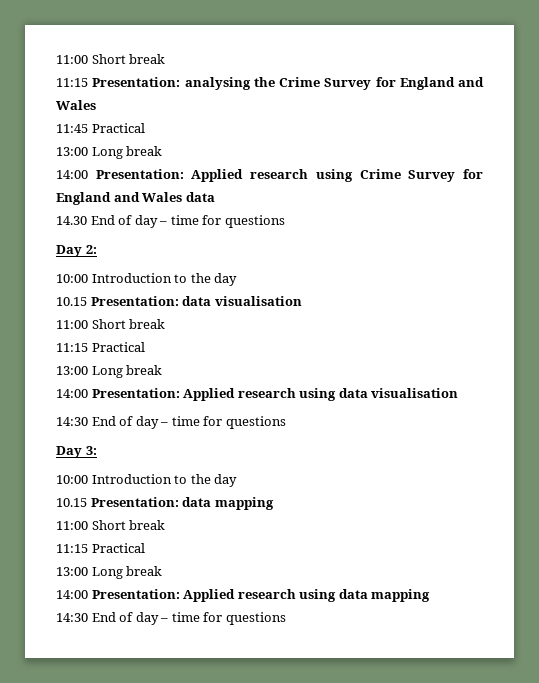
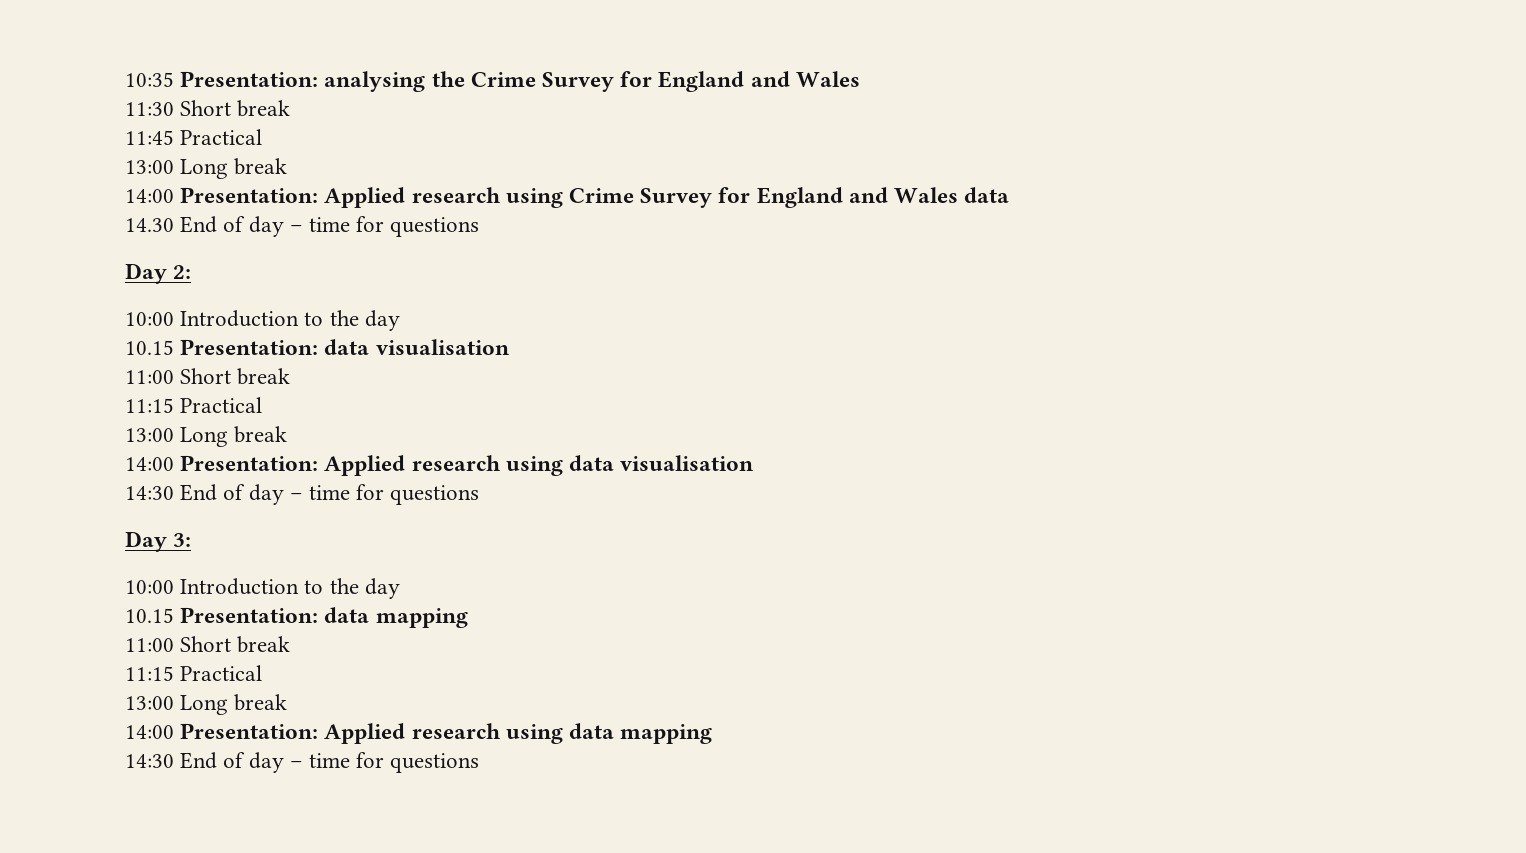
[56,54,166,64] [56,78,88,87] 11:00 Short break // 11:15 -> [125,72,174,87] 10:35
(96, 105) none -> [125,100,291,117] // 11:30 Short break

